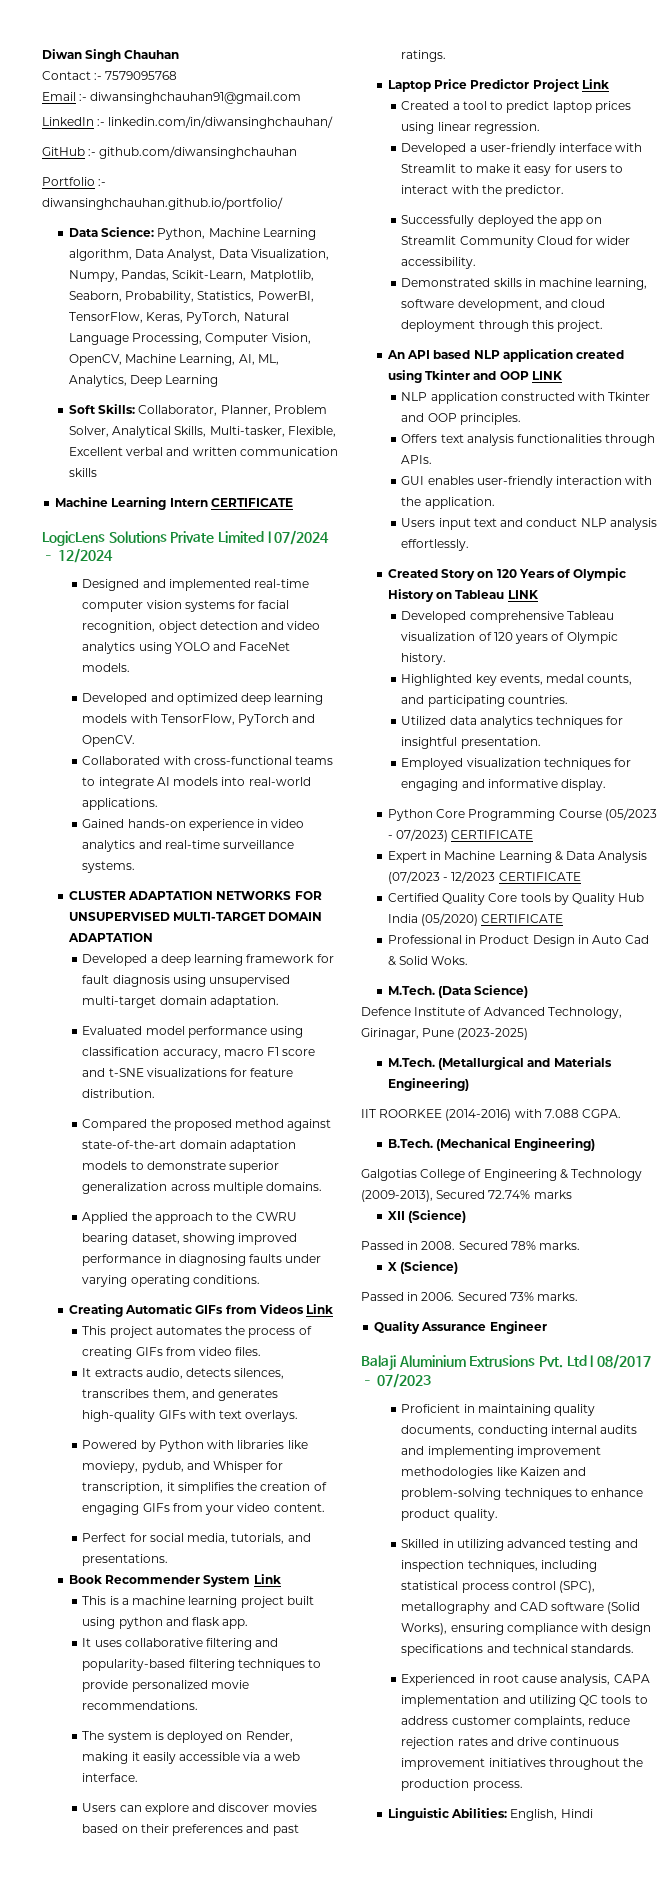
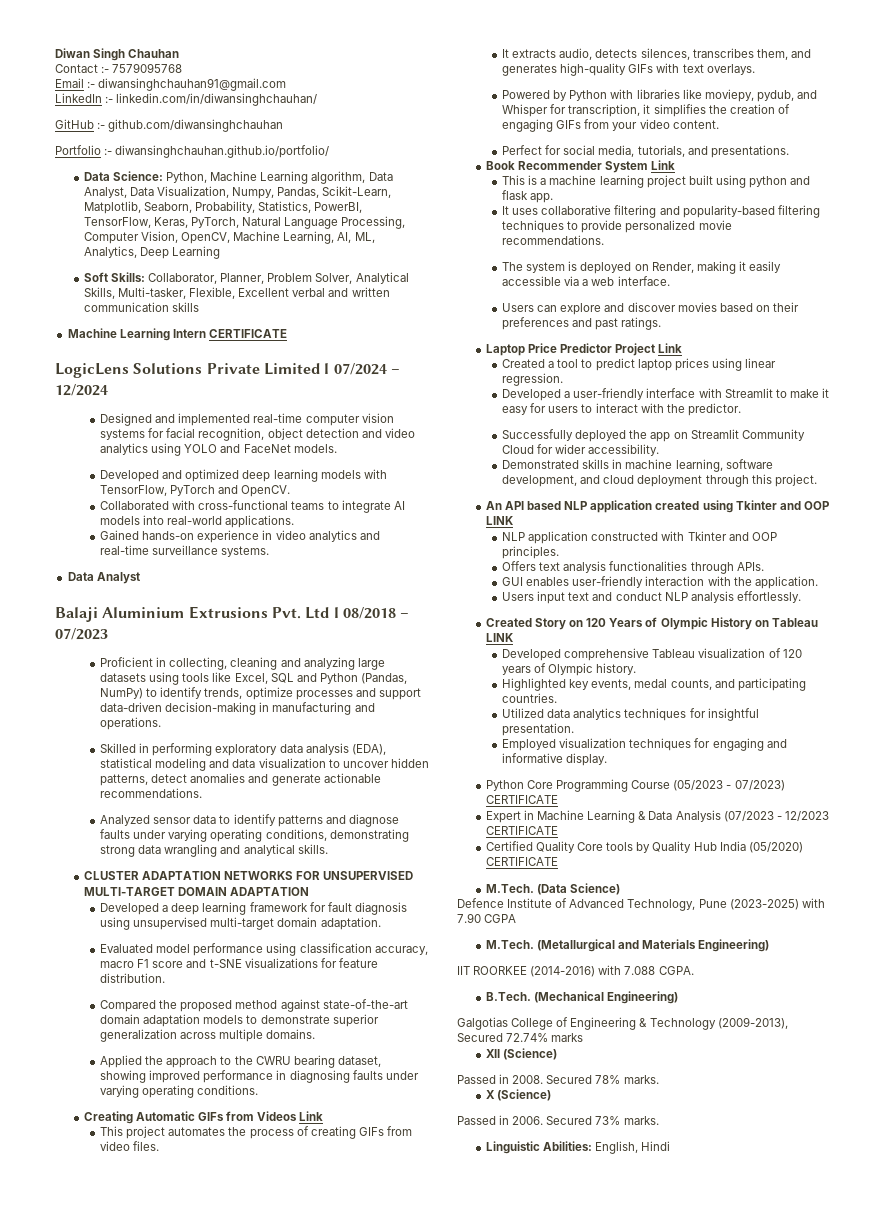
(136, 867) none -> [67,572,140,584] [55,606,410,622] [55,628,108,640] [100,657,385,670] [100,672,407,685] [100,687,421,700] [100,702,375,715] [100,717,162,730] [100,743,386,756] [100,758,429,771] [100,773,381,786] [100,788,203,798] [100,814,399,827] [100,829,409,842] [100,844,328,857] // Data Analyst // Balaji Aluminium Extrusions Pvt. Ltd l 08/2018 – 07/2023 // Proficient in collecting, cleaning and analyzing large datasets using tools like Excel, SQL and Python (Pandas, NumPy) to identify trends, optimize processes and support data-driven decision-making in manufacturing and operations. // Skilled in performing exploratory data analysis (EDA), statistical modeling and data visualization to uncover hidden patterns, detect anomalies and generate actionable recommendations. // Analyzed sensor data to identify patterns and diagnose faults under varying operating conditions, demonstrating strong data wrangling and analytical skills.
[387,935,650,947] [387,956,469,966] // Professional in Product Design in Auto Cad & Solid Woks. -> (558, 861) none
[361,1028,419,1040] Girinagar, -> (696, 905) none
(529, 1034) none -> [801,898,825,908] [457,913,517,923] with 7.90 CGPA
[374,1321,547,1334] [361,1354,651,1371] [361,1373,431,1388] [401,1404,596,1416] [401,1425,638,1437] [401,1446,601,1458] [401,1467,587,1479] [401,1488,644,1500] [401,1509,498,1521] [401,1539,638,1551] [401,1560,597,1572] [401,1581,596,1593] [401,1602,641,1614] [401,1623,652,1635] [401,1644,635,1656] [401,1674,650,1686] [401,1695,648,1707] [401,1716,631,1728] [401,1737,620,1749] [401,1758,644,1770] [401,1779,523,1791] // Quality Assurance Engineer // Balaji Aluminium Extrusions Pvt. Ltd l 08/2017 – 07/2023 // Proficient in maintaining quality documents, conducting internal audits and implementing improvement methodologies like Kaizen and problem-solving techniques to enhance product quality. // Skilled in utilizing advanced testing and inspection techniques, including statistical process control (SPC), metallography and CAD software (Solid Works), ensuring compliance with design specifications and technical standards. // Experienced in root cause analysis, CAPA implementation and utilizing QC tools to address customer complaints, reduce rejection rates and drive continuous improvement initiatives throughout the production process. -> (659, 1120) none

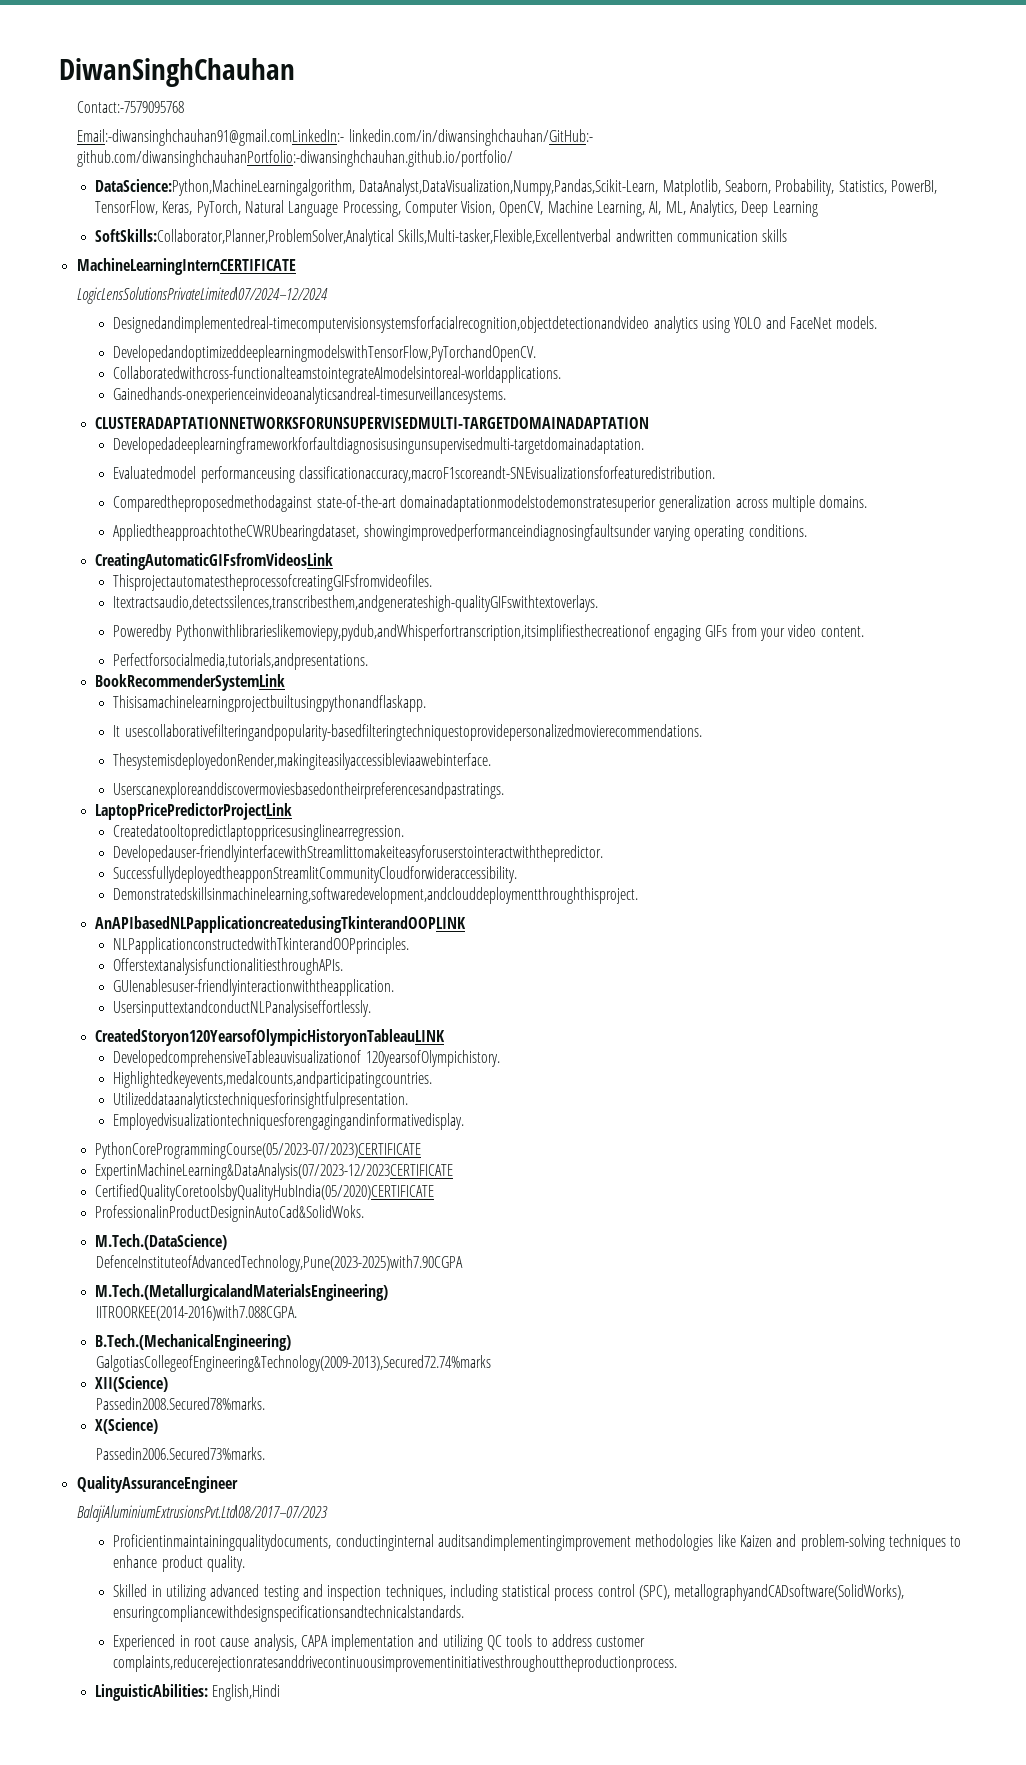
[55,48,180,61] [55,63,183,73] [55,78,287,91] [55,93,318,106] [55,119,284,132] [55,145,330,158] [83,171,393,184] [83,186,392,199] Diwan Singh Chauhan // Contact :- 7579095768 // Email :- diwansinghchauhan91@gmail.com // LinkedIn :- linkedin.com/in/diwansinghchauhan/ // GitHub :- github.com/diwansinghchauhan // Portfolio :- diwansinghchauhan.github.io/portfolio/ // Data Science: Python, Machine Learning algorithm, Data Analyst, Data Visualization, Numpy, Pandas, Scikit-Learn, -> [59,58,295,87] [77,101,185,113] [77,129,593,146] [77,150,514,167] [94,179,659,196] DiwanSinghChauhan // Contact:-7579095768 // Email:-diwansinghchauhan91@gmail.comLinkedIn:- linkedin.com/in/diwansinghchauhan/GitHub:- github.com/diwansinghchauhanPortfolio:-diwansinghchauhan.github.io/portfolio/ // DataScience:Python,MachineLearningalgorithm, DataAnalyst,DataVisualization,Numpy,Pandas,Scikit-Learn,
[83,272,409,284] [83,287,390,299] [83,302,199,312] [67,328,287,341] [55,363,400,378] [55,384,108,396] [100,413,394,426] [100,428,415,441] Soft Skills: Collaborator, Planner, Problem Solver, Analytical Skills, Multi-tasker, Flexible, Excellent verbal and written communication skills // Machine Learning Intern CERTIFICATE // LogicLens Solutions Private Limited l 07/2024 – 12/2024 // Designed and implemented real-time computer vision systems for facial recognition, object detection and video -> [94,229,788,246] [76,258,296,275] [77,287,329,304] [113,316,650,333] SoftSkills:Collaborator,Planner,ProblemSolver,Analytical Skills,Multi-tasker,Flexible,Excellentverbal andwritten communication skills // MachineLearningInternCERTIFICATE // LogicLensSolutionsPrivateLimitedl07/2024–12/2024 // Designedandimplementedreal-timecomputervisionsystemsforfacialrecognition,objectdetectionandvideo
[100,469,387,482] [100,485,291,497] [100,500,405,513] [100,515,295,528] [100,530,380,543] [100,545,270,557] [67,572,140,584] [55,606,410,622] [55,628,108,640] [100,657,385,670] [100,672,407,685] [100,687,421,700] [100,702,375,715] [100,717,162,730] [100,743,386,756] [100,758,429,771] [100,773,381,786] [100,788,203,798] [100,814,399,827] [100,829,409,842] [100,844,328,857] [83,871,414,880] [83,887,310,896] [100,902,407,915] [100,917,381,930] [100,943,428,956] [100,958,378,968] [100,973,166,983] [100,999,408,1012] [100,1014,379,1027] [100,1029,316,1042] [100,1055,381,1068] [100,1070,419,1083] [100,1085,259,1098] [83,1111,324,1124] [100,1126,412,1139] [100,1141,160,1151] [502,48,811,60] [502,63,755,76] [502,89,817,102] [502,104,790,117] Developed and optimized deep learning models with TensorFlow, PyTorch and OpenCV. // Collaborated with cross-functional teams to integrate AI models into real-world applications. // Gained hands-on experience in video analytics and real-time surveillance systems. // Data Analyst // Balaji Aluminium Extrusions Pvt. Ltd l 08/2018 – 07/2023 // Proficient in collecting, cleaning and analyzing large datasets using tools like Excel, SQL and Python (Pandas, NumPy) to identify trends, optimize processes and support data-driven decision-making in manufacturing and operations. // Skilled in performing exploratory data analysis (EDA), statistical modeling and data visualization to uncover hidden patterns, detect anomalies and generate actionable recommendations. // Analyzed sensor data to identify patterns and diagnose faults under varying operating conditions, demonstrating strong data wrangling and analytical skills. // CLUSTER ADAPTATION NETWORKS FOR UNSUPERVISED MULTI-TARGET DOMAIN ADAPTATION // Developed a deep learning framework for fault diagnosis using unsupervised multi-target domain adaptation. // Evaluated model performance using classification accuracy, macro F1 score and t-SNE visualizations for feature distribution. // Compared the proposed method against state-of-the-art domain adaptation models to demonstrate superior generalization across multiple domains. // Applied the approach to the CWRU bearing dataset, showing improved performance in diagnosing faults under varying operating conditions. // Creating Automatic GIFs from Videos Link // This project automates the process of creating GIFs from video files. // It extracts audio, detects silences, transcribes them, and generates high-quality GIFs with text overlays. // Powered by Python with libraries like moviepy, pydub, and Whisper for transcription, it simplifies the creation of -> [113,345,537,362] [113,366,562,383] [113,387,507,404] [94,417,649,429] [113,437,645,454] [113,466,715,483] [113,495,868,512] [113,524,807,541] [94,553,333,570] [113,574,433,591] [113,595,599,612] [113,624,650,641] DevelopedandoptimizeddeeplearningmodelswithTensorFlow,PyTorchandOpenCV. // Collaboratedwithcross-functionalteamstointegrateAImodelsintoreal-worldapplications. // Gainedhands-onexperienceinvideoanalyticsandreal-timesurveillancesystems. // CLUSTERADAPTATIONNETWORKSFORUNSUPERVISEDMULTI-TARGETDOMAINADAPTATION // Developedadeeplearningframeworkforfaultdiagnosisusingunsupervisedmulti-targetdomainadaptation. // Evaluatedmodel performanceusing classificationaccuracy,macroF1scoreandt-SNEvisualizationsforfeaturedistribution. // Comparedtheproposedmethodagainst state-of-the-art domainadaptationmodelstodemonstratesuperior generalization across multiple domains. // AppliedtheapproachtotheCWRUbearingdataset, showingimprovedperformanceindiagnosingfaultsunder varying operating conditions. // CreatingAutomaticGIFsfromVideosLink // ThisprojectautomatestheprocessofcreatingGIFsfromvideofiles. // Itextractsaudio,detectssilences,transcribesthem,andgenerateshigh-qualityGIFswithtextoverlays. // Poweredby Pythonwithlibrarieslikemoviepy,pydub,andWhisperfortranscription,itsimplifiesthecreationof
[502,145,789,158] [485,160,676,173] [502,175,811,188] [502,190,554,203] [502,205,820,218] [502,220,732,233] [502,235,605,245] [502,261,781,274] [502,276,670,286] [502,302,799,315] [502,317,662,330] [485,343,683,356] [502,358,776,371] [502,373,564,386] [502,388,829,401] [502,403,741,416] [502,429,805,442] [502,444,660,456] [502,459,773,472] [502,474,817,487] [485,500,829,513] [485,516,513,525] [502,531,777,544] [502,546,560,559] [502,561,764,574] [502,576,818,589] [502,591,801,604] [485,617,818,630] [485,633,513,642] [502,648,802,661] [502,663,637,676] [502,678,806,691] [502,693,558,703] [502,708,759,721] [502,723,575,736] [502,738,787,751] [502,753,608,766] [485,779,785,792] [485,795,558,804] [485,810,829,823] [485,826,558,835] [485,841,803,853] [485,857,558,866] [485,883,621,895] [457,898,825,911] [457,913,517,923] [485,939,770,952] [457,965,694,977] [485,991,679,1004] [457,1017,788,1030] [457,1033,584,1042] [485,1048,557,1060] [457,1074,659,1084] [485,1089,551,1101] [457,1115,659,1125] [485,1141,671,1154] Perfect for social media, tutorials, and presentations. // Book Recommender System Link // This is a machine learning project built using python and flask app. // It uses collaborative filtering and popularity-based filtering techniques to provide personalized movie recommendations. // The system is deployed on Render, making it easily accessible via a web interface. // Users can explore and discover movies based on their preferences and past ratings. // Laptop Price Predictor Project Link // Created a tool to predict laptop prices using linear regression. // Developed a user-friendly interface with Streamlit to make it easy for users to interact with the predictor. // Successfully deployed the app on Streamlit Community Cloud for wider accessibility. // Demonstrated skills in machine learning, software development, and cloud deployment through this project. // An API based NLP application created using Tkinter and OOP LINK // NLP application constructed with Tkinter and OOP principles. // Offers text analysis functionalities through APIs. // GUI enables user-friendly interaction with the application. // Users input text and conduct NLP analysis effortlessly. // Created Story on 120 Years of Olympic History on Tableau LINK // Developed comprehensive Tableau visualization of 120 years of Olympic history. // Highlighted key events, medal counts, and participating countries. // Utilized data analytics techniques for insightful presentation. // Employed visualization techniques for engaging and informative display. // Python Core Programming Course (05/2023 - 07/2023) CERTIFICATE // Expert in Machine Learning & Data Analysis (07/2023 - 12/2023 CERTIFICATE // Certified Quality Core tools by Quality Hub India (05/2020) CERTIFICATE // M.Tech. (Data Science) // Defence Institute of Advanced Technology, Pune (2023-2025) with 7.90 CGPA // M.Tech. (Metallurgical and Materials Engineering) // IIT ROORKEE (2014-2016) with 7.088 CGPA. // B.Tech. (Mechanical Engineering) // Galgotias College of Engineering & Technology (2009-2013), Secured 72.74% marks // XII (Science) // Passed in 2008. Secured 78% marks. // X (Science) // Passed in 2006. Secured 73% marks. // Linguistic Abilities: English, Hindi -> [113,653,369,670] [94,674,285,691] [113,695,427,712] [113,724,702,741] [113,753,492,770] [113,782,505,799] [94,803,292,820] [113,824,405,841] [113,845,604,862] [113,866,518,883] [113,887,639,904] [94,916,466,933] [113,937,410,954] [113,958,344,975] [113,979,395,996] [113,1000,372,1017] [94,1029,445,1046] [113,1050,500,1067] [113,1071,433,1088] [113,1092,409,1109] [113,1113,465,1130] [94,1142,421,1159] [94,1163,453,1180] [94,1184,434,1201] [94,1205,364,1222] [94,1234,227,1250] [95,1255,463,1272] [94,1284,388,1301] [95,1305,297,1321] [94,1334,291,1351] [95,1355,491,1372] [94,1376,168,1392] [95,1397,265,1410] [94,1418,158,1434] [95,1447,265,1460] [76,1476,238,1493] [77,1505,329,1522] [113,1534,962,1551] [113,1555,245,1572] [113,1584,905,1601] [113,1605,465,1622] [113,1634,646,1651] [113,1655,678,1672] [94,1684,281,1701] Perfectforsocialmedia,tutorials,andpresentations. // BookRecommenderSystemLink // Thisisamachinelearningprojectbuiltusingpythonandflaskapp. // It usescollaborativefilteringandpopularity-basedfilteringtechniquestoprovidepersonalizedmovierecommendations. // ThesystemisdeployedonRender,makingiteasilyaccessibleviaawebinterface. // Userscanexploreanddiscovermoviesbasedontheirpreferencesandpastratings. // LaptopPricePredictorProjectLink // Createdatooltopredictlaptoppricesusinglinearregression. // Developedauser-friendlyinterfacewithStreamlittomakeiteasyforuserstointeractwiththepredictor. // SuccessfullydeployedtheapponStreamlitCommunityCloudforwideraccessibility. // Demonstratedskillsinmachinelearning,softwaredevelopment,andclouddeploymentthroughthisproject. // AnAPIbasedNLPapplicationcreatedusingTkinterandOOPLINK // NLPapplicationconstructedwithTkinterandOOPprinciples. // OfferstextanalysisfunctionalitiesthroughAPIs. // GUIenablesuser-friendlyinteractionwiththeapplication. // UsersinputtextandconductNLPanalysiseffortlessly. // CreatedStoryon120YearsofOlympicHistoryonTableauLINK // DevelopedcomprehensiveTableauvisualizationof 120yearsofOlympichistory. // Highlightedkeyevents,medalcounts,andparticipatingcountries. // Utilizeddataanalyticstechniquesforinsightfulpresentation. // Employedvisualizationtechniquesforengagingandinformativedisplay. // PythonCoreProgrammingCourse(05/2023-07/2023)CERTIFICATE // ExpertinMachineLearning&DataAnalysis(07/2023-12/2023CERTIFICATE // CertifiedQualityCoretoolsbyQualityHubIndia(05/2020)CERTIFICATE // ProfessionalinProductDesigninAutoCad&SolidWoks. // M.Tech.(DataScience) // DefenceInstituteofAdvancedTechnology,Pune(2023-2025)with7.90CGPA // M.Tech.(MetallurgicalandMaterialsEngineering) // IITROORKEE(2014-2016)with7.088CGPA. // B.Tech.(MechanicalEngineering) // GalgotiasCollegeofEngineering&Technology(2009-2013),Secured72.74%marks // XII(Science) // Passedin2008.Secured78%marks. // X(Science) // Passedin2006.Secured73%marks. // QualityAssuranceEngineer // BalajiAluminiumExtrusionsPvt.Ltdl08/2017–07/2023 // Proficientinmaintainingqualitydocuments, conductinginternal auditsandimplementingimprovement methodologies like Kaizen and problem-solving techniques to enhance product quality. // Skilled in utilizing advanced testing and inspection techniques, including statistical process control (SPC), metallographyandCADsoftware(SolidWorks), ensuringcompliancewithdesignspecificationsandtechnicalstandards. // Experienced in root cause analysis, CAPA implementation and utilizing QC tools to address customer complaints,reducerejectionratesanddrivecontinuousimprovementinitiativesthroughouttheproductionprocess. // LinguisticAbilities: English,Hindi

